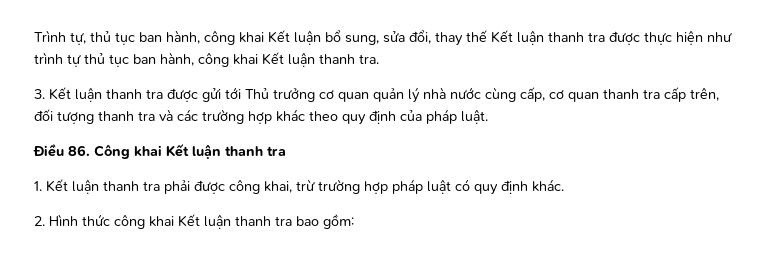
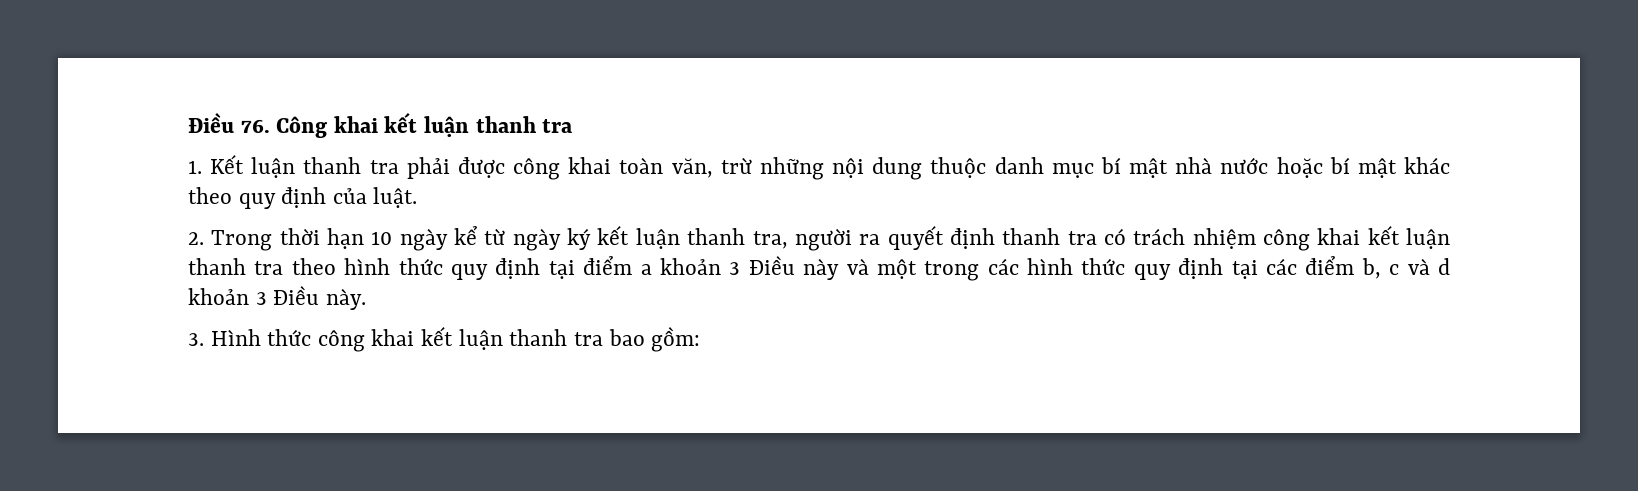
[34,30,732,46] [34,52,379,67] [34,87,719,103] [34,109,488,125] [33,143,90,157] Trình tự, thủ tục ban hành, công khai Kết luận bổ sung, sửa đổi, thay thế Kết luận thanh tra được thực hiện như trình tự thủ tục ban hành, công khai Kết luận thanh tra. // 3. Kết luận thanh tra được gửi tới Thủ trưởng cơ quan quản lý nhà nước cùng cấp, cơ quan thanh tra cấp trên, đối tượng thanh tra và các trường hợp khác theo quy định của pháp luật. // Điều 86. -> [188,113,270,133] Điều 76.
[166,143,189,157] Kết -> [384,113,418,133] kết
[264,179,564,195] [34,216,45,226] khai, trừ trường hợp pháp luật có quy định khác. // 2. -> [568,157,1451,180] [188,187,418,209] [188,226,1450,251] [188,256,1450,281] [188,286,366,310] [188,333,204,346] khai toàn văn, trừ những nội dung thuộc danh mục bí mật nhà nước hoặc bí mật khác theo quy định của luật. // 2. Trong thời hạn 10 ngày kể từ ngày ký kết luận thanh tra, người ra quyết định thanh tra có trách nhiệm công khai kết luận thanh tra theo hình thức quy định tại điểm a khoản 3 Điều này và một trong các hình thức quy định tại các điểm b, c và d khoản 3 Điều này. // 3.
[178,214,200,227] Kết -> [421,327,454,346] kết

